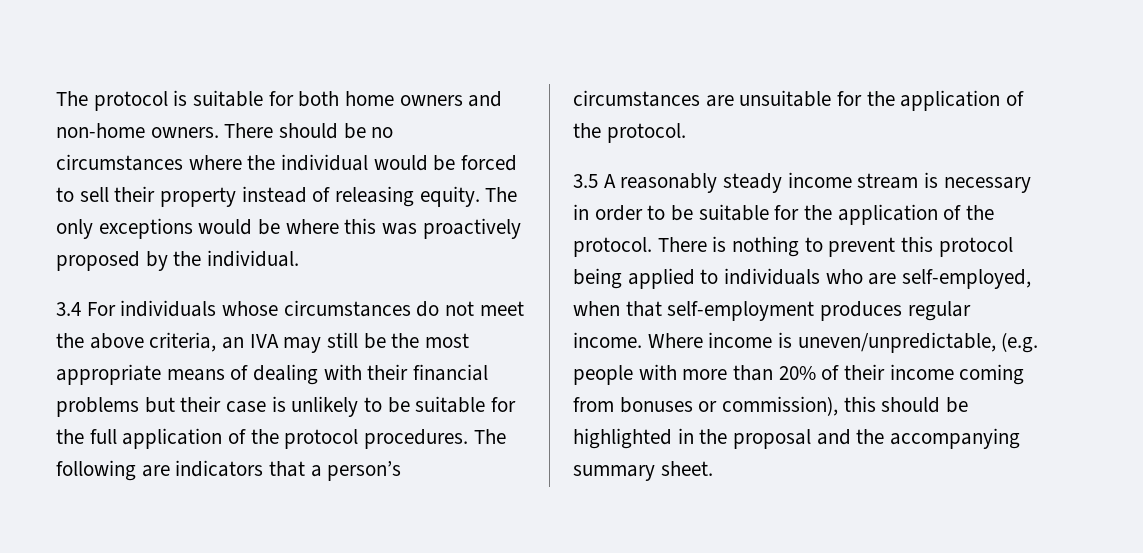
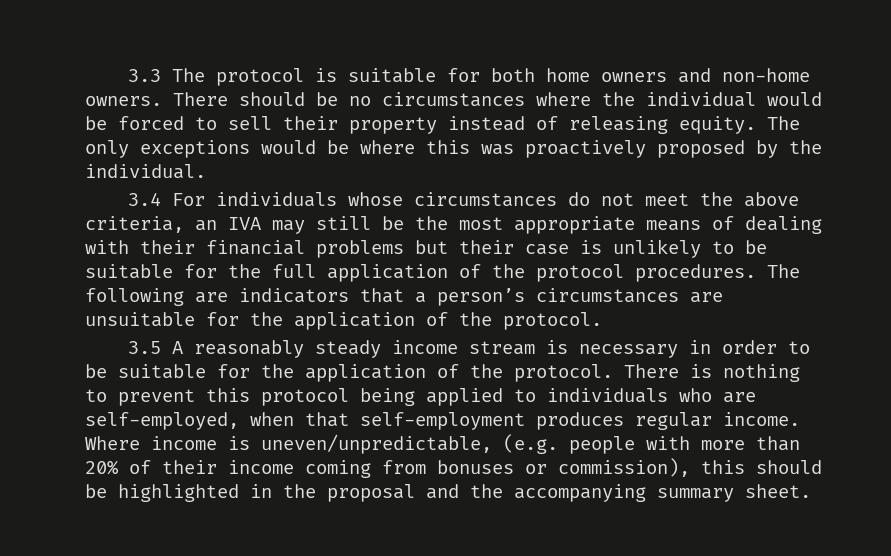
(56, 98) none -> [127,69,161,82] 3.3

